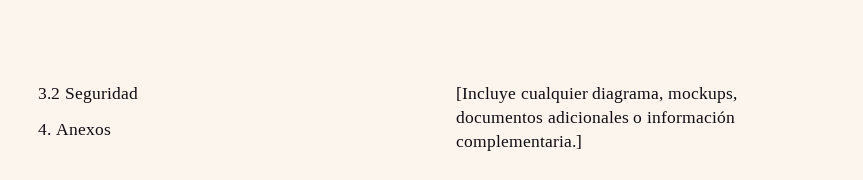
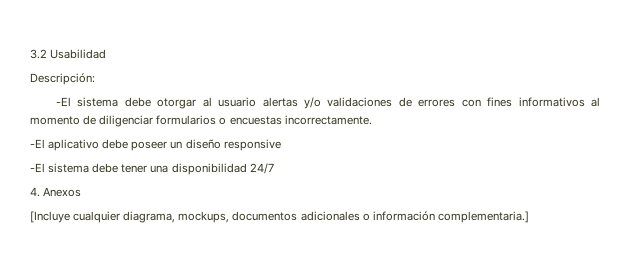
[64,87,138,103] Seguridad -> [50,49,107,59] [30,73,95,85] [55,97,600,109] [30,115,372,127] [30,139,281,151] [30,163,274,175] Usabilidad // Descripción: // -El sistema debe otorgar al usuario alertas y/o validaciones de errores con fines informativos al momento de diligenciar formularios o encuestas incorrectamente. // -El aplicativo debe poseer un diseño responsive // -El sistema debe tener una disponibilidad 24/7

